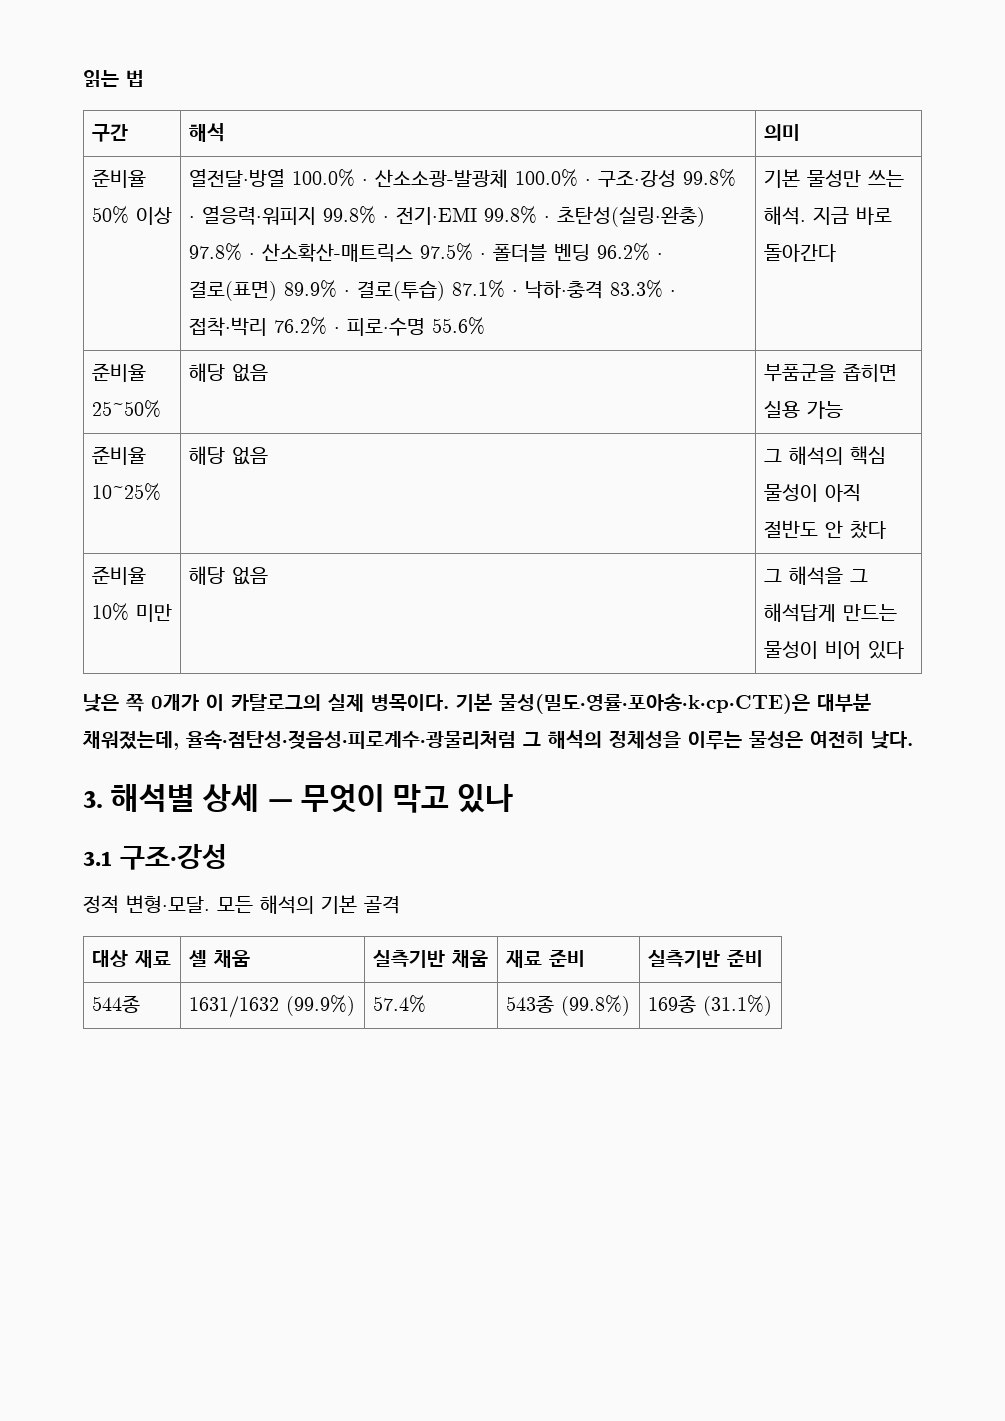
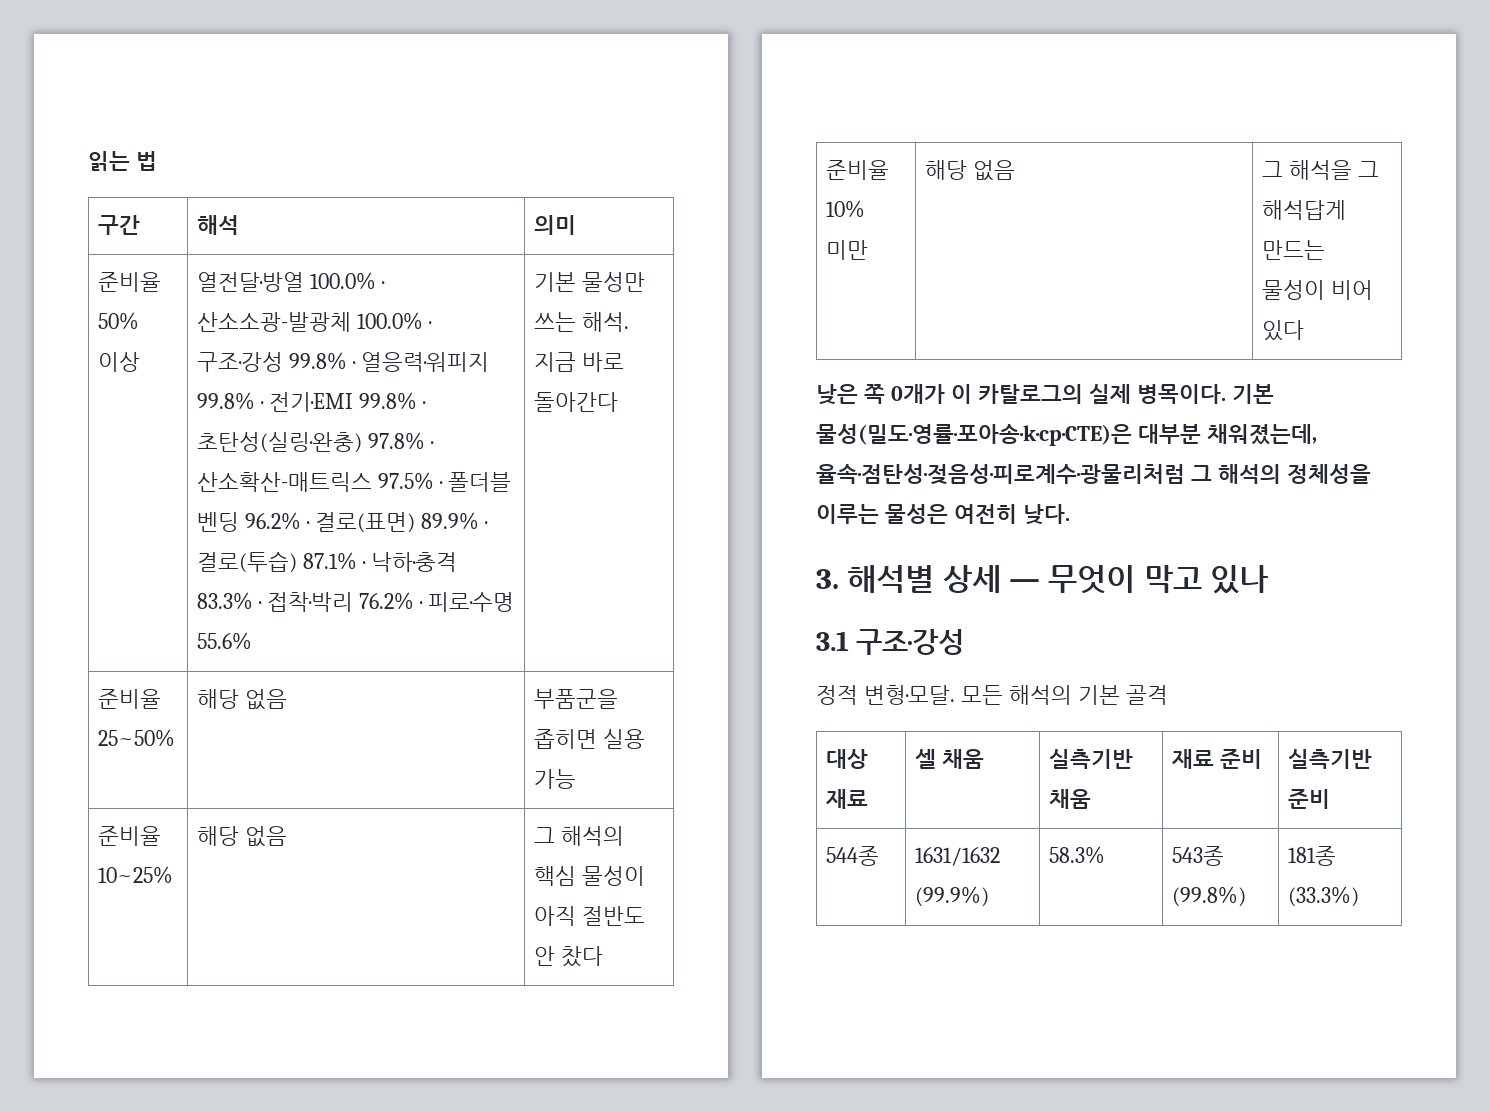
[372,995,426,1013] 57.4% -> [1049,846,1106,864] 58.3%
[647,995,772,1016] 169종 (31.1%) -> [1288,846,1337,866] [1288,886,1360,907] 181종 (33.3%)

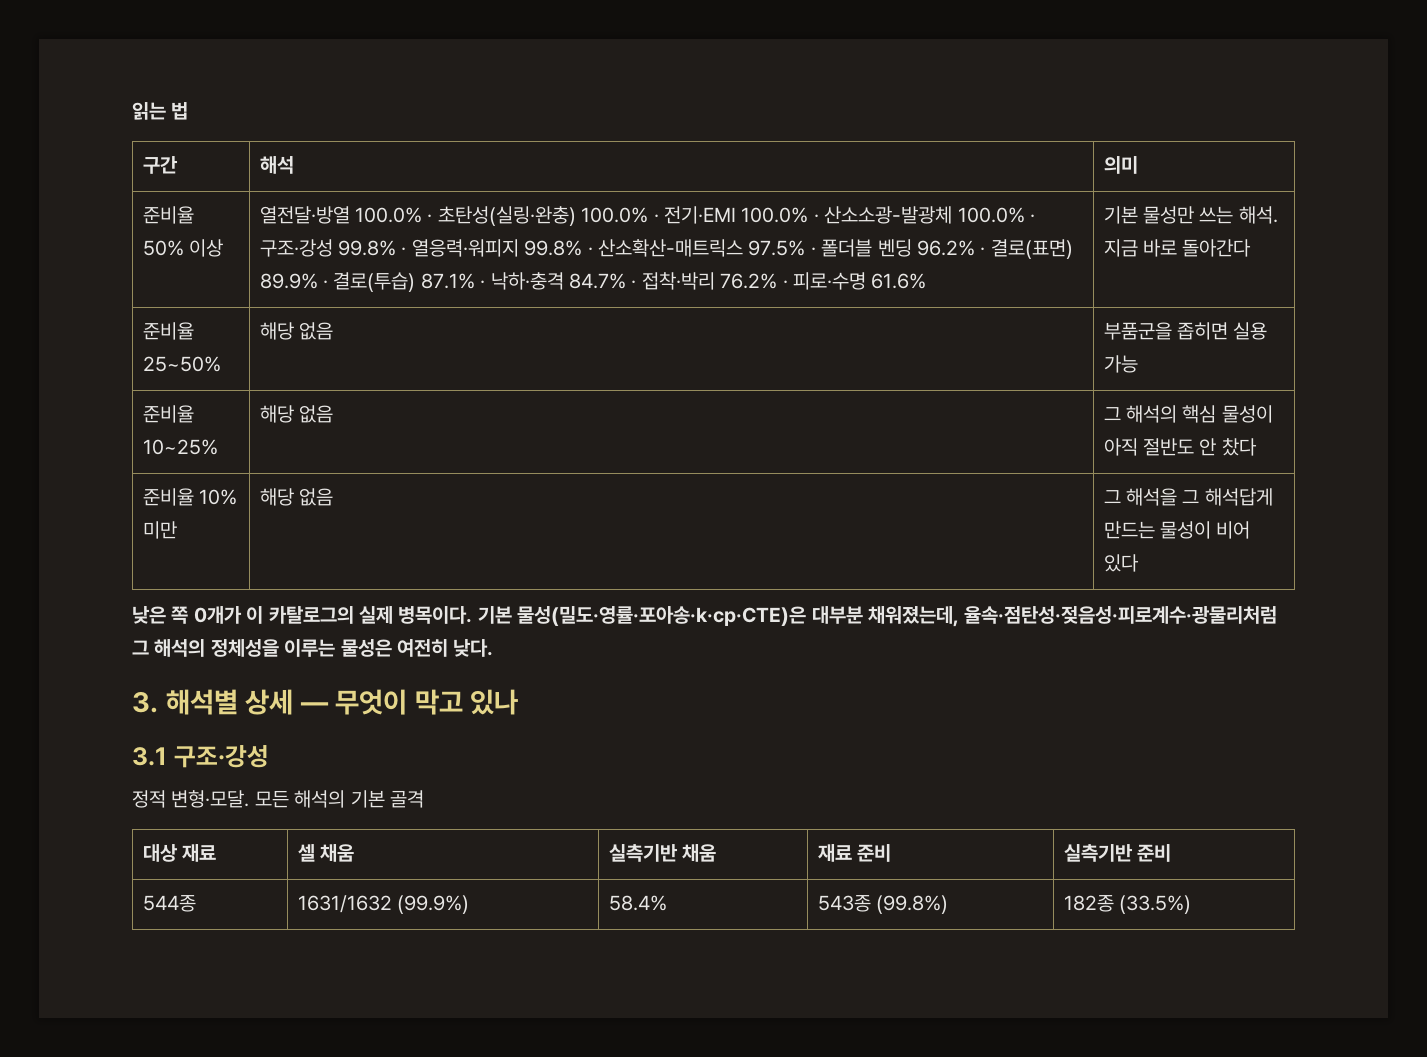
(386, 285) none -> [437,206,819,226] 초탄성(실링·완충) 100.0% · 전기·EMI 100.0% ·
[269,392,427,412] [197,432,435,453] 전기·EMI 99.8% · 초탄성(실링·완충) 97.8% · -> (593, 251) none
[197,592,254,610] 83.3% -> [569,273,627,289] 84.7%
[197,632,253,650] 55.6% -> [871,273,927,289] 61.6%
[1049,846,1106,864] 58.3% -> [608,895,667,911] 58.4%
[1288,846,1337,866] [1288,886,1360,907] 181종 (33.3%) -> [1063,895,1192,914] 182종 (33.5%)

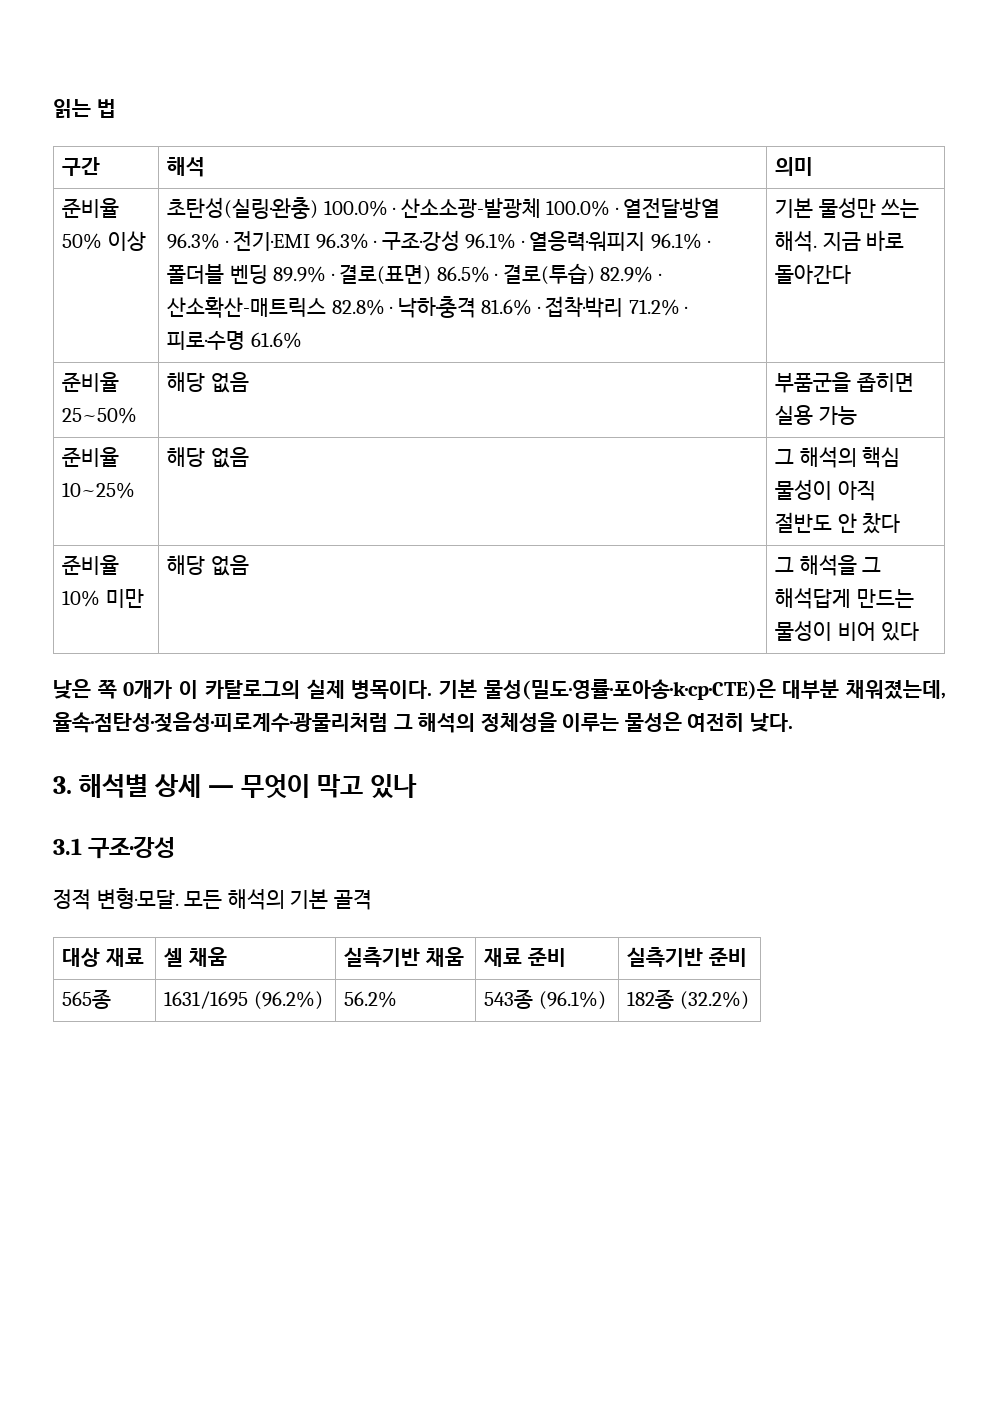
[259,206,1036,226] [259,239,806,257] 열전달·방열 100.0% · 초탄성(실링·완충) 100.0% · 전기·EMI 100.0% · 산소소광-발광체 100.0% · 구조·강성 99.8% · 열응력·워피지 99.8% · 산소확산-매트릭스 97.5% -> [167,197,721,219] [167,230,702,251] 초탄성(실링·완충) 100.0% · 산소소광-발광체 100.0% · 열전달·방열 96.3% · 전기·EMI 96.3% · 구조·강성 96.1% · 열응력·워피지 96.1%
[917,240,976,256] 96.2% -> [273,266,327,283] 89.9%
[259,273,318,289] 89.9% -> [436,266,490,283] 86.5%
[420,273,475,289] 87.1% -> [600,266,662,283] [167,297,385,318] 82.9% · 산소확산-매트릭스 82.8%
[569,273,627,289] 84.7% -> [481,299,533,316] 81.6%
[720,273,778,289] 76.2% -> [628,299,680,316] 71.2%
[142,895,196,912] [297,895,470,914] [608,895,667,911] 544종 | 1631/1632 (99.9%) | 58.4% -> [62,989,112,1009] [164,991,323,1010] [344,991,398,1008] 565종 | 1631/1695 (96.2%) | 56.2%
[876,895,949,914] (99.8%) -> [538,991,606,1010] (96.1%)
[1119,895,1192,914] (33.5%) -> [679,991,749,1010] (32.2%)

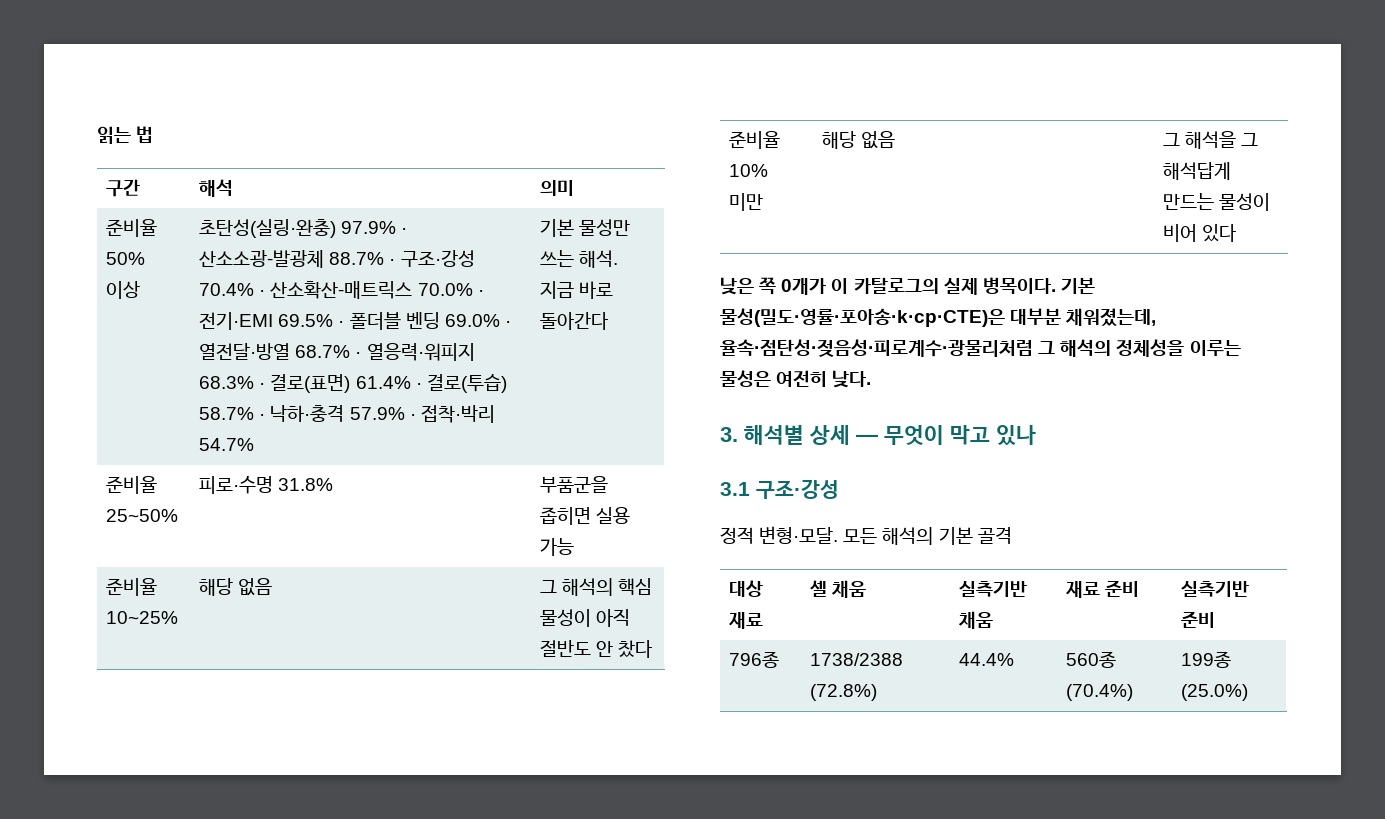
[323,200,388,217] 100.0% -> [341,221,397,234] 97.9%
[546,197,721,218] [167,230,711,251] [167,263,327,284] 100.0% · 열전달·방열 96.3% · 전기·EMI 96.3% · 구조·강성 96.1% · 열응력·워피지 96.1% · 폴더블 벤딩 89.9% -> [329,250,475,267] [199,281,484,299] [199,312,511,330] [199,343,475,361] [199,376,255,389] 88.7% · 구조·강성 70.4% · 산소확산-매트릭스 70.0% · 전기·EMI 69.5% · 폴더블 벤딩 69.0% · 열전달·방열 68.7% · 열응력·워피지 68.3%
[436,266,490,283] 86.5% -> [355,376,411,389] 61.4%
[600,266,662,283] [167,297,385,318] 82.9% · 산소확산-매트릭스 82.8% -> [199,407,255,420] 58.7%
[481,299,533,316] 81.6% -> [349,407,405,420] 57.9%
[628,299,689,316] [167,331,302,350] 71.2% · 피로·수명 61.6% -> [199,438,255,451] 54.7%
[167,372,249,393] 해당 없음 -> [199,476,334,494] 피로·수명 31.8%
[62,989,112,1009] [164,991,323,1010] [344,991,398,1008] [484,989,606,1010] [627,989,749,1010] 565종 | 1631/1695 (96.2%) | 56.2% | 543종 (96.1%) | 182종 (32.2%) -> [729,651,780,668] [810,653,904,666] [810,684,878,701] [959,653,1015,666] [1066,651,1117,668] [1066,684,1134,701] [1181,651,1232,668] [1181,684,1249,701] 796종 | 1738/2388 (72.8%) | 44.4% | 560종 (70.4%) | 199종 (25.0%)

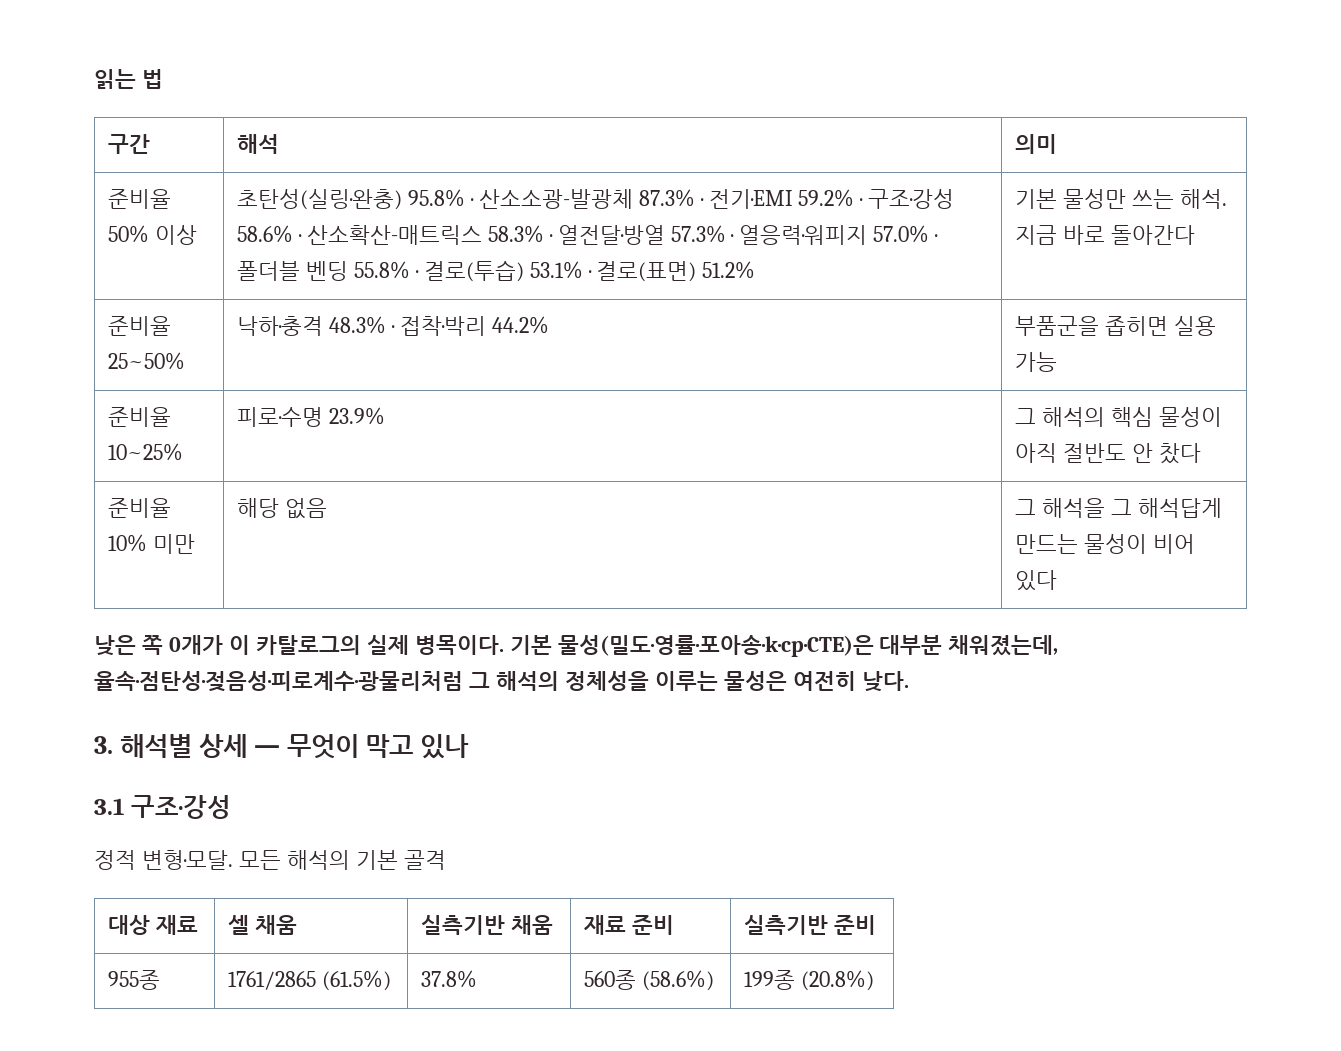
[341,221,397,234] 97.9% -> [407,189,465,207] 95.8%
[329,252,385,265] 88.7% -> [638,189,855,209] 87.3% · 전기·EMI 59.2%
[199,283,255,296] 70.4% -> [236,225,293,243] 58.6%
[417,283,484,296] [199,312,511,330] [199,343,475,361] [199,374,507,393] [199,405,495,423] [199,438,255,451] 70.0% · 전기·EMI 69.5% · 폴더블 벤딩 69.0% · 열전달·방열 68.7% · 열응력·워피지 68.3% · 결로(표면) 61.4% · 결로(투습) 58.7% · 낙하·충격 57.9% · 접착·박리 54.7% -> [487,225,939,245] [236,260,756,282] 58.3% · 열전달·방열 57.3% · 열응력·워피지 57.0% · 폴더블 벤딩 55.8% · 결로(투습) 53.1% · 결로(표면) 51.2%
[199,476,334,494] 피로·수명 31.8% -> [236,316,549,336] 낙하·충격 48.3% · 접착·박리 44.2%
[199,578,273,596] 해당 없음 -> [236,407,385,427] 피로·수명 23.9%
[729,651,780,668] [810,653,904,666] [810,684,878,701] [959,653,1015,666] 796종 | 1738/2388 (72.8%) | 44.4% -> [107,970,160,990] [227,970,391,991] [420,970,477,988] 955종 | 1761/2865 (61.5%) | 37.8%
[1066,684,1134,701] (70.4%) -> [641,970,714,991] (58.6%)
[1181,684,1249,701] (25.0%) -> [800,970,874,991] (20.8%)

